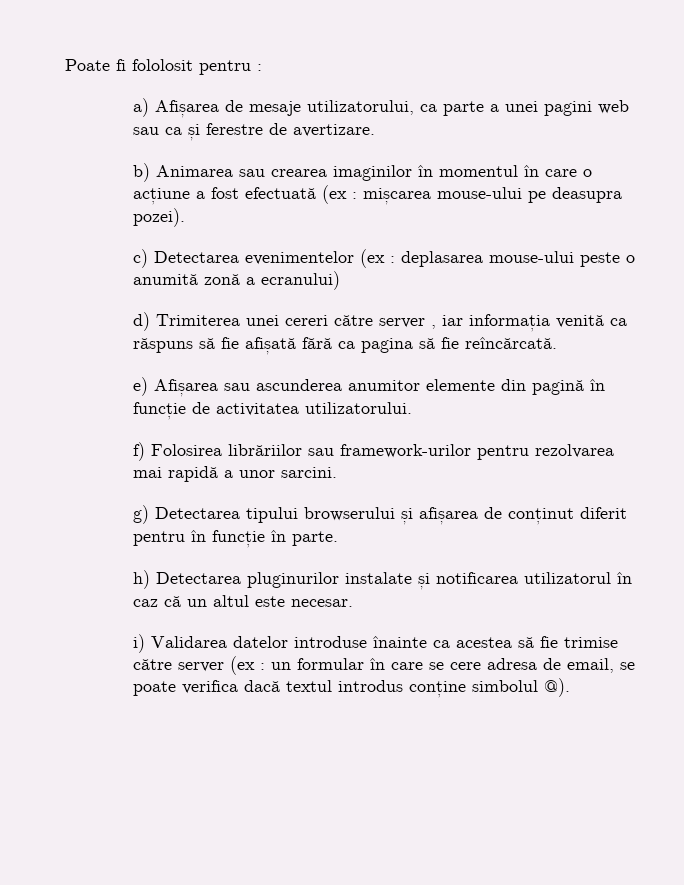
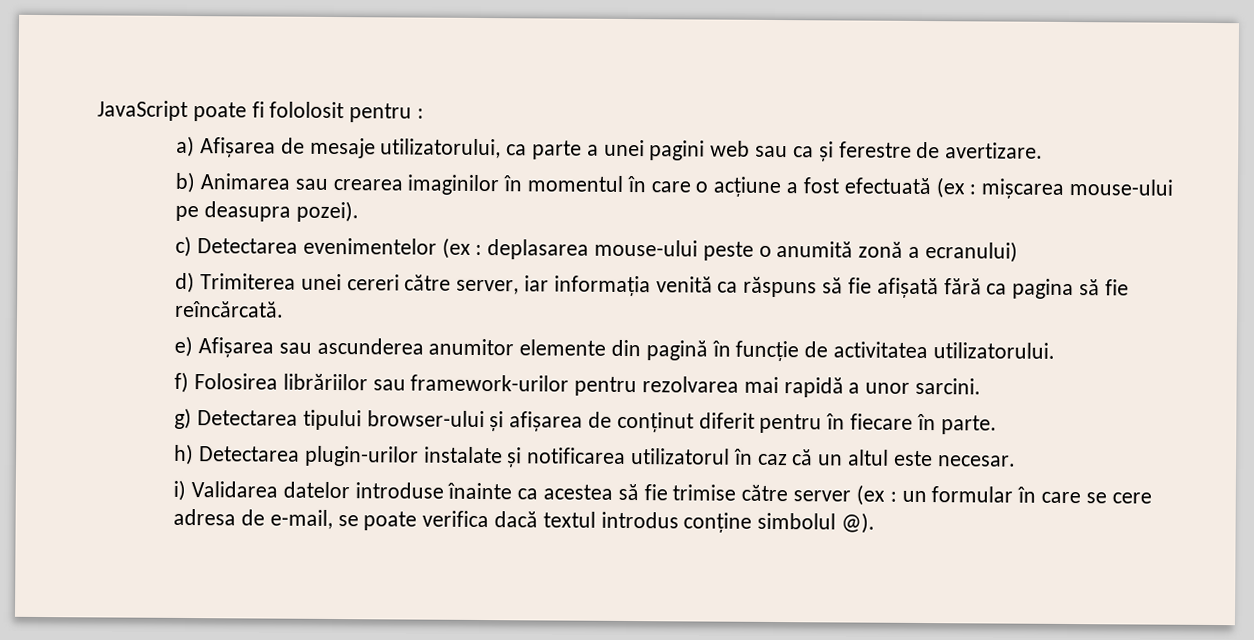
[65,59,110,71] Poate -> [97,100,247,122] JavaScript poate
[379,318,437,329] server , -> [456,279,520,295] server,
[304,507,396,521] browserului -> [366,410,485,428] browser-ului
[212,530,266,548] funcție -> [850,413,914,430] fiecare
[247,572,340,588] pluginurilor -> [304,445,419,467] plugin-urilor
[567,658,615,673] email, -> [269,509,333,530] e-mail,

